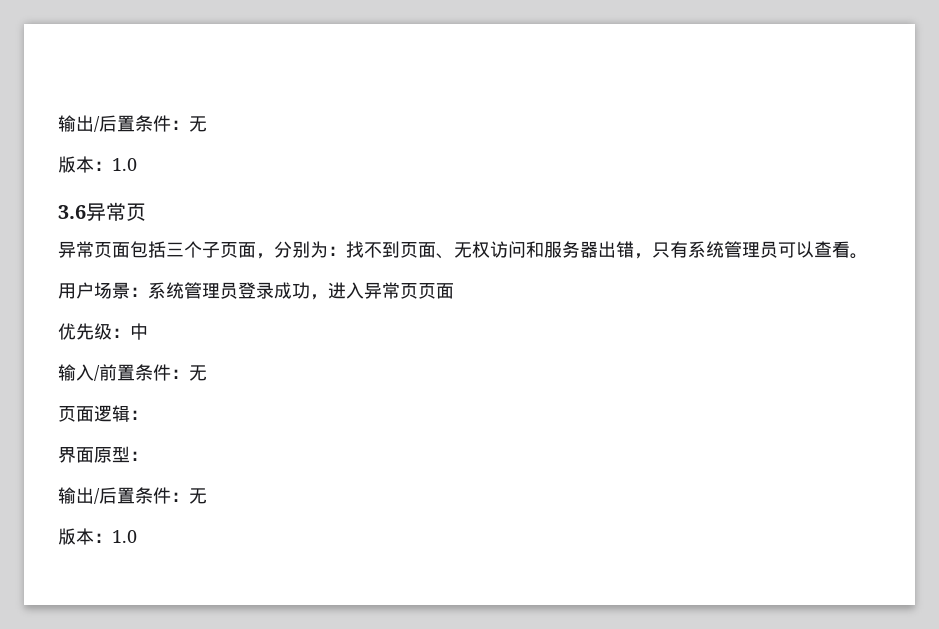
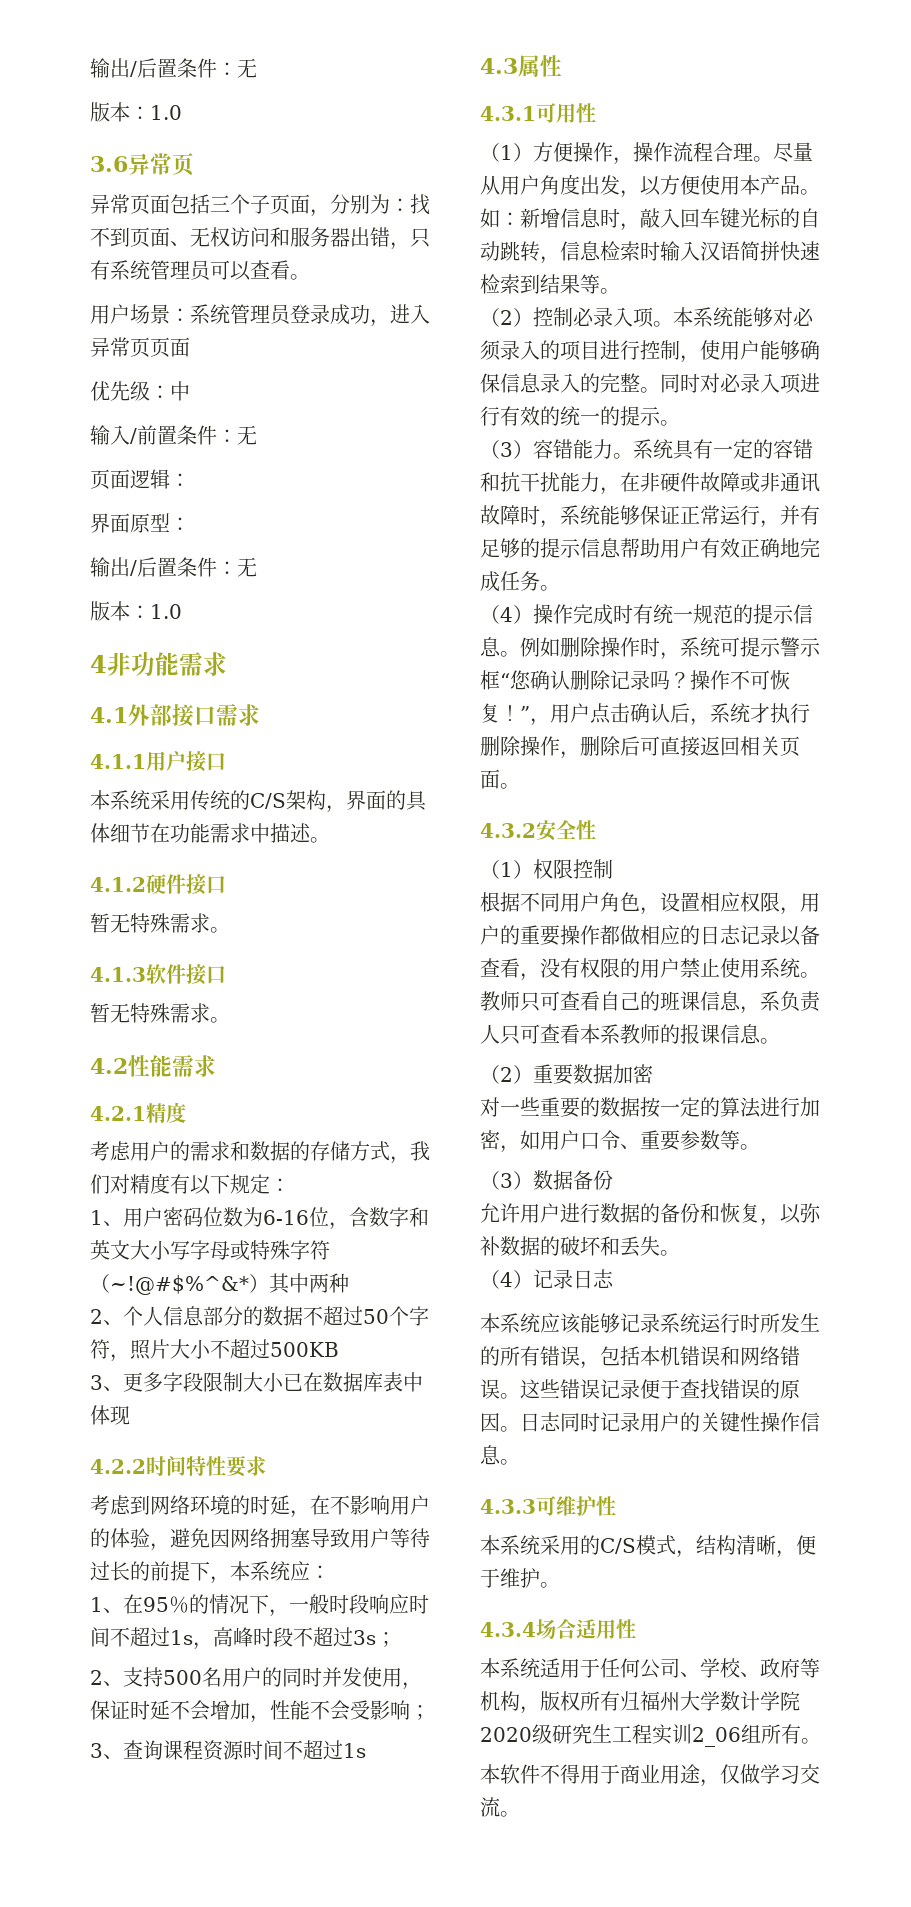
(137, 536) none -> [90,652,227,676] [90,703,260,727] [90,751,226,772] [90,790,427,813] [90,823,330,843] [90,874,226,895] [90,913,230,933] [90,964,226,985] [90,1003,230,1023] [90,1054,216,1077] [90,1102,186,1123] [90,1141,430,1164] [90,1173,290,1195] [90,1207,429,1230] [90,1240,330,1261] [90,1273,349,1295] [90,1306,429,1326] [90,1339,339,1362] [90,1372,423,1392] [90,1405,130,1425] [90,1456,266,1477] [90,1495,430,1518] [90,1528,430,1551] [90,1561,330,1584] [90,1594,429,1617] [90,1627,396,1650] [90,1667,422,1690] [90,1700,430,1723] [90,1740,366,1761] [480,55,562,77] [480,103,596,123] [480,142,813,165] [480,174,820,198] [480,208,820,231] [480,241,820,264] [480,274,620,294] [480,307,814,328] [480,340,820,363] [480,373,820,394] [480,406,680,426] [480,439,813,460] [480,472,820,495] [480,505,820,528] [480,538,820,558] [480,571,560,592] [480,604,813,625] [480,637,821,660] [480,670,790,690] [480,703,810,726] [480,736,800,759] [480,769,520,789] [480,820,596,841] [480,859,613,879] [480,892,820,915] [480,925,820,946] [480,958,820,981] [480,991,821,1014] [480,1024,780,1045] [480,1064,653,1085] [480,1097,820,1118] [480,1130,760,1153] [480,1170,613,1190] [480,1203,821,1226] [480,1236,680,1257] [480,1269,614,1289] [480,1313,820,1334] [480,1346,800,1369] [480,1379,800,1400] [480,1412,820,1432] [480,1445,520,1465] [480,1496,616,1516] [480,1535,816,1558] [480,1568,560,1588] [480,1619,636,1639] [480,1658,820,1679] [480,1691,800,1714] [480,1724,821,1747] [480,1764,820,1787] [480,1797,520,1817] // 4非功能需求 // 4.1外部接口需求 // 4.1.1用户接口 // 本系统采用传统的C/S架构，界面的具体细节在功能需求中描述。 // 4.1.2硬件接口 // 暂无特殊需求。 // 4.1.3软件接口 // 暂无特殊需求。 // 4.2性能需求 // 4.2.1精度 // 考虑用户的需求和数据的存储方式，我们对精度有以下规定： // 1、用户密码位数为6-16位，含数字和英文大小写字母或特殊字符（~!@#$%^&*）其中两种 // 2、个人信息部分的数据不超过50个字符，照片大小不超过500KB // 3、更多字段限制大小已在数据库表中体现 // 4.2.2时间特性要求 // 考虑到网络环境的时延，在不影响用户的体验，避免因网络拥塞导致用户等待过长的前提下，本系统应： // 1、在95％的情况下，一般时段响应时间不超过1s，高峰时段不超过3s； // 2、支持500名用户的同时并发使用，保证时延不会增加，性能不会受影响； // 3、查询课程资源时间不超过1s // 4.3属性 // 4.3.1可用性 // （1）方便操作，操作流程合理。尽量从用户角度出发，以方便使用本产品。如：新增信息时，敲入回车键光标的自动跳转，信息检索时输入汉语简拼快速检索到结果等。 // （2）控制必录入项。本系统能够对必须录入的项目进行控制，使用户能够确保信息录入的完整。同时对必录入项进行有效的统一的提示。 // （3）容错能力。系统具有一定的容错和抗干扰能力，在非硬件故障或非通讯故障时，系统能够保证正常运行，并有足够的提示信息帮助用户有效正确地完成任务。 // （4）操作完成时有统一规范的提示信息。例如删除操作时，系统可提示警示框“您确认删除记录吗？操作不可恢复！”，用户点击确认后，系统才执行删除操作，删除后可直接返回相关页面。 // 4.3.2安全性 // （1）权限控制 // 根据不同用户角色，设置相应权限，用户的重要操作都做相应的日志记录以备查看，没有权限的用户禁止使用系统。教师只可查看自己的班课信息，系负责人只可查看本系教师的报课信息。 // （2）重要数据加密 // 对一些重要的数据按一定的算法进行加密，如用户口令、重要参数等。 // （3）数据备份 // 允许用户进行数据的备份和恢复，以弥补数据的破坏和丢失。 // （4）记录日志 // 本系统应该能够记录系统运行时所发生的所有错误，包括本机错误和网络错误。这些错误记录便于查找错误的原因。日志同时记录用户的关键性操作信息。 // 4.3.3可维护性 // 本系统采用的C/S模式，结构清晰，便于维护。 // 4.3.4场合适用性 // 本系统适用于任何公司、学校、政府等机构，版权所有归福州大学数计学院2020级研究生工程实训2_06组所有。 // 本软件不得用于商业用途，仅做学习交流。

